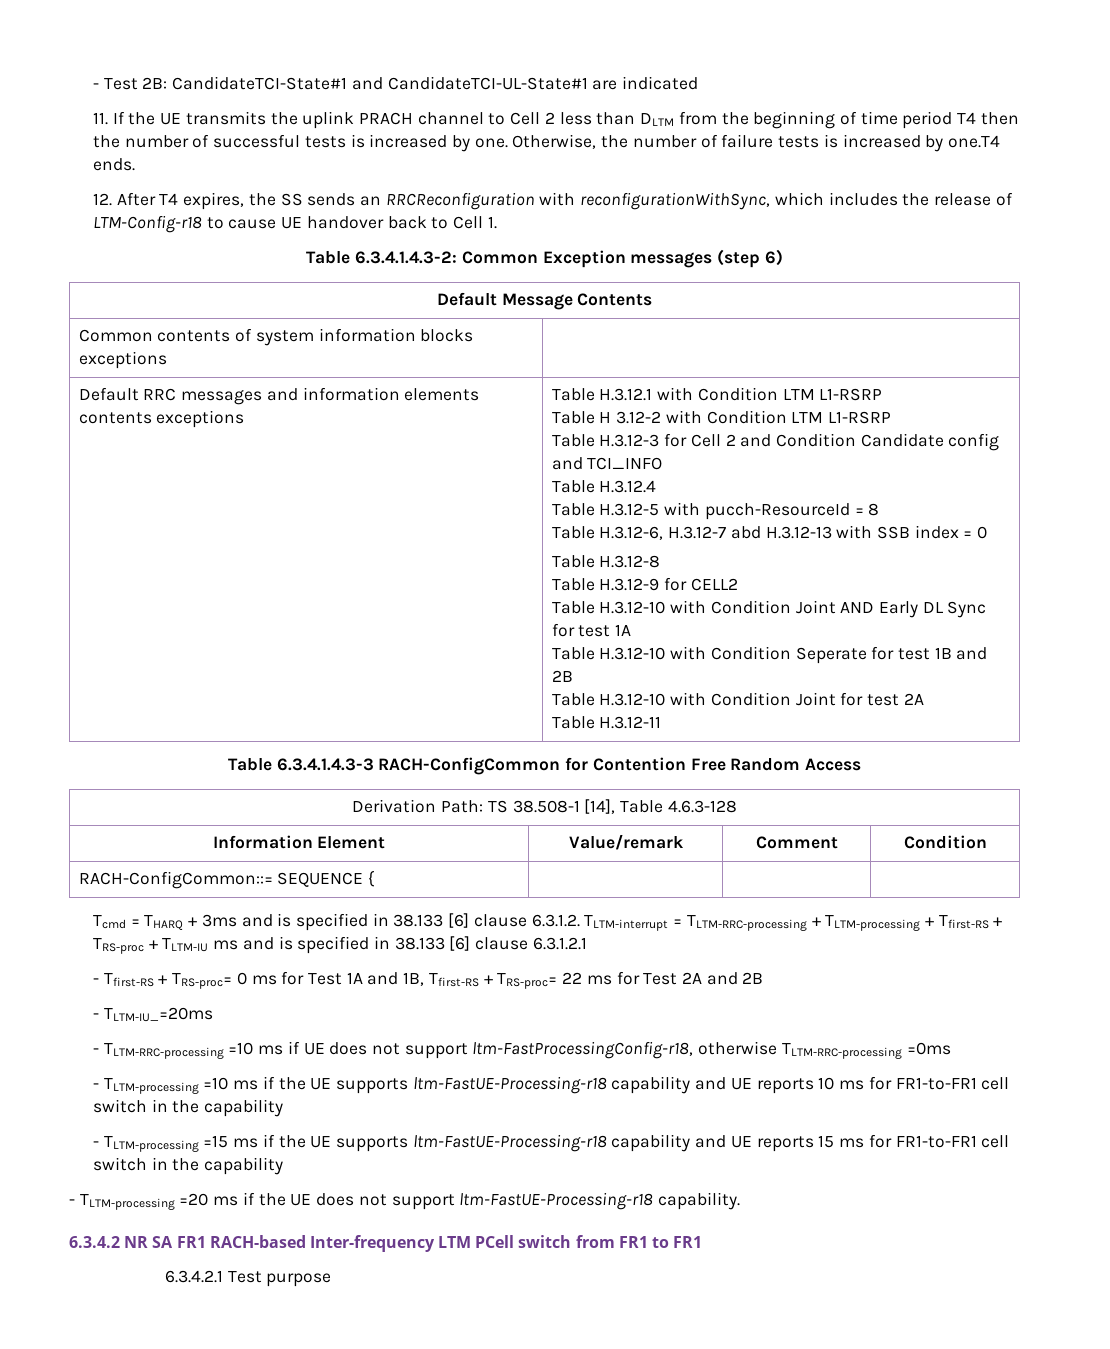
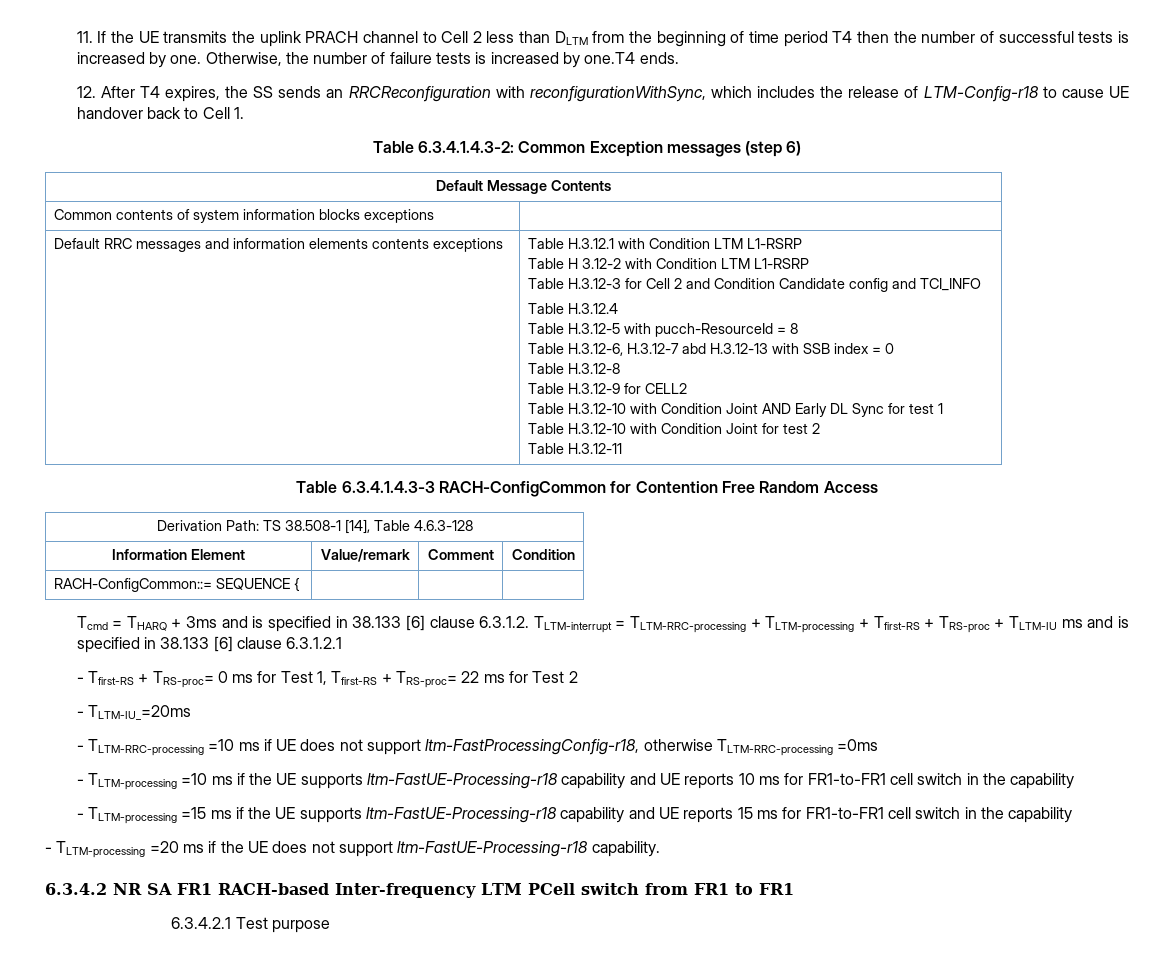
[92,76,699,90] - Test 2B: CandidateTCI-State#1 and CandidateTCI-UL-State#1 are indicated // -> (76, 37) none
[615,624,632,636] [551,646,988,664] [551,670,573,682] 1A // Table H.3.12-10 with Condition Seperate for test 1B and 2B -> [937,403,943,414] 1
[903,693,924,705] 2A -> [811,423,820,434] 2
[346,972,425,986] 1A and 1B, -> [317,671,328,685] 1,
[682,972,764,985] 2A and 2B -> [568,671,578,683] 2

